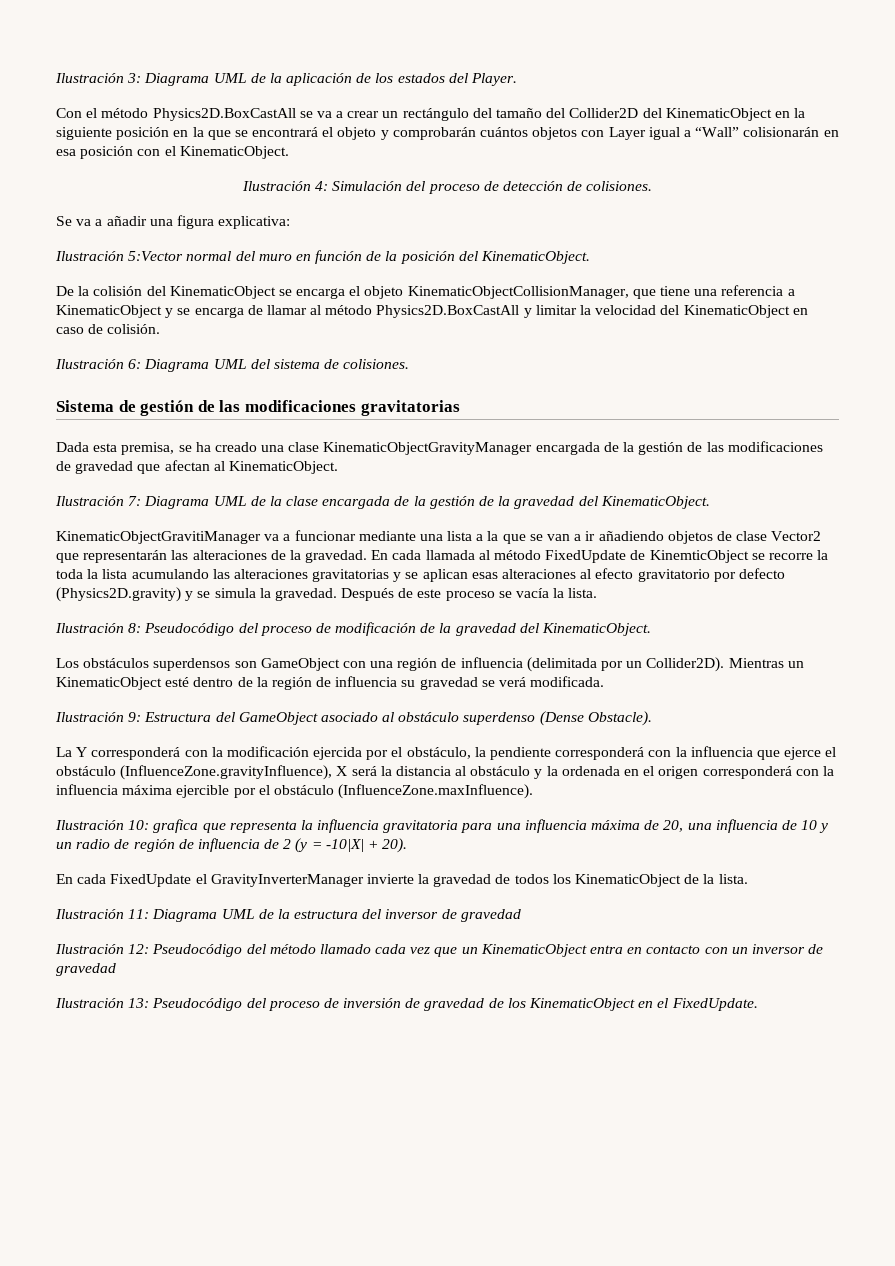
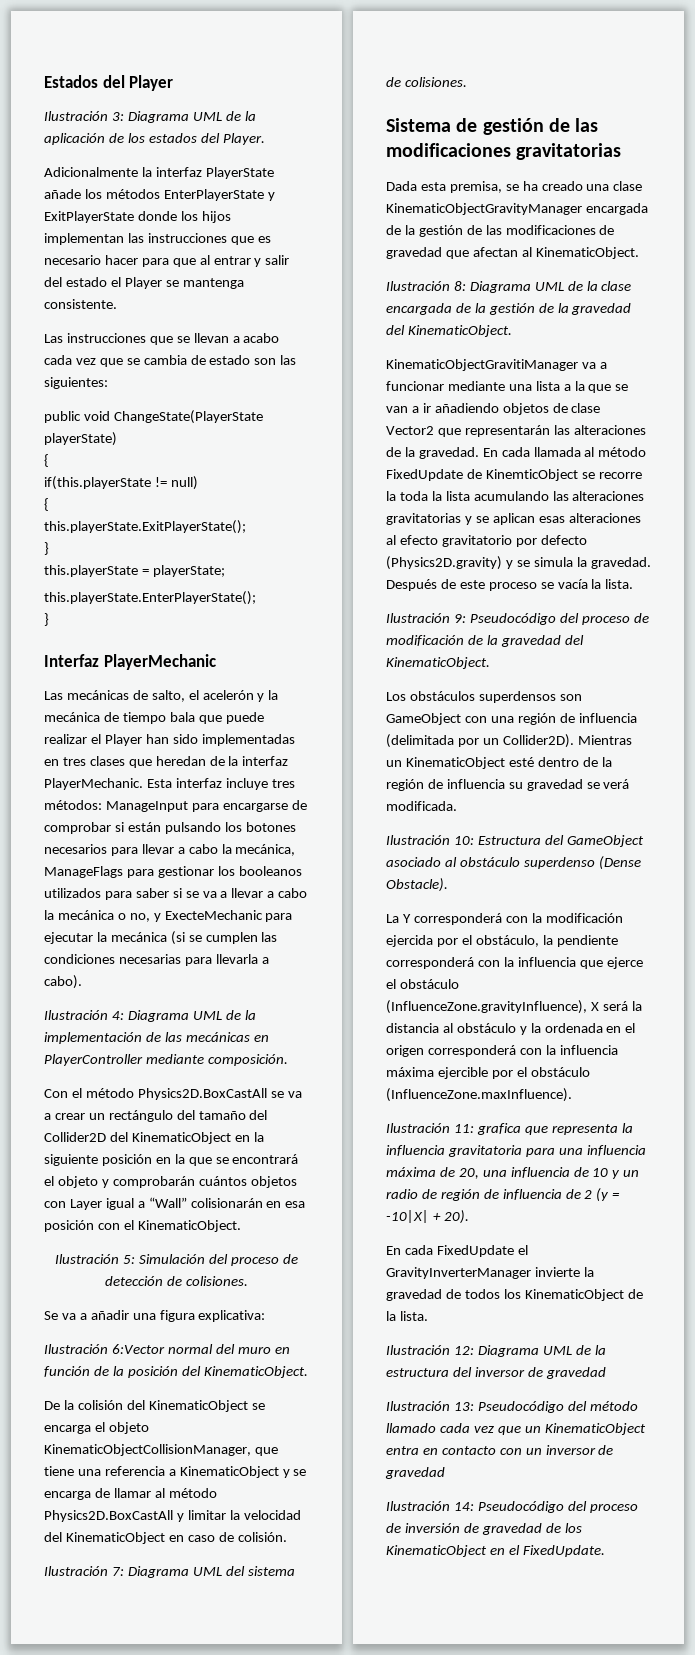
(55, 78) none -> [44,75,174,91] Estados del Player //
(518, 79) none -> [44,167,274,179] [44,189,275,201] [44,211,231,223] [44,233,271,245] [44,255,290,267] [44,277,244,289] [44,299,117,309] [44,333,280,345] [44,355,297,367] [44,377,108,389] [44,410,263,424] [44,432,117,446] [44,454,49,467] [44,476,198,490] [44,498,49,511] [44,520,246,534] [44,542,49,555] [44,565,225,577] [44,591,256,605] [44,613,49,626] [44,654,216,670] [44,690,279,702] [44,712,264,724] [44,734,295,746] [44,756,289,768] [44,778,295,790] [44,800,307,812] [44,822,296,834] [44,844,296,856] [44,866,302,878] [44,888,308,900] [44,910,293,922] [44,931,278,945] [44,954,269,966] [44,975,82,989] [44,1010,256,1022] [44,1032,269,1044] [44,1054,288,1066] // Adicionalmente la interfaz PlayerState añade los métodos EnterPlayerState y ExitPlayerState donde los hijos implementan las instrucciones que es necesario hacer para que al entrar y salir del estado el Player se mantenga consistente. // Las instrucciones que se llevan a acabo cada vez que se cambia de estado son las siguientes: // public void ChangeState(PlayerState playerState) // { // if(this.playerState != null) // { // this.playerState.ExitPlayerState(); // } // this.playerState = playerState; // this.playerState.EnterPlayerState(); // } // Interfaz PlayerMechanic // Las mecánicas de salto, el acelerón y la mecánica de tiempo bala que puede realizar el Player han sido implementadas en tres clases que heredan de la interfaz PlayerMechanic. Esta interfaz incluye tres métodos: ManageInput para encargarse de comprobar si están pulsando los botones necesarios para llevar a cabo la mecánica, ManageFlags para gestionar los booleanos utilizados para saber si se va a llevar a cabo la mecánica o no, y ExecteMechanic para ejecutar la mecánica (si se cumplen las condiciones necesarias para llevarla a cabo). // Ilustración 4: Diagrama UML de la implementación de las mecánicas en PlayerController mediante composición.
[314,181,328,191] 4: -> [123,1255,136,1264] 5:
[128,251,184,261] 5:Vector -> [111,1344,165,1354] 6:Vector
[128,359,142,369] 6: -> [111,1567,124,1576] 7:
[128,496,142,506] 7: -> [453,281,466,291] 8:
[128,623,142,633] 8: -> [453,614,466,623] 9:
[128,712,142,722] 9: -> [453,836,474,845] 10:
[128,820,150,830] 10: -> [453,1124,474,1133] 11:
[128,909,150,919] 11: -> [453,1346,474,1355] 12:
[128,944,150,954] 12: -> [453,1402,474,1411] 13:
[128,998,150,1008] 13: -> [453,1502,474,1511] 14:

